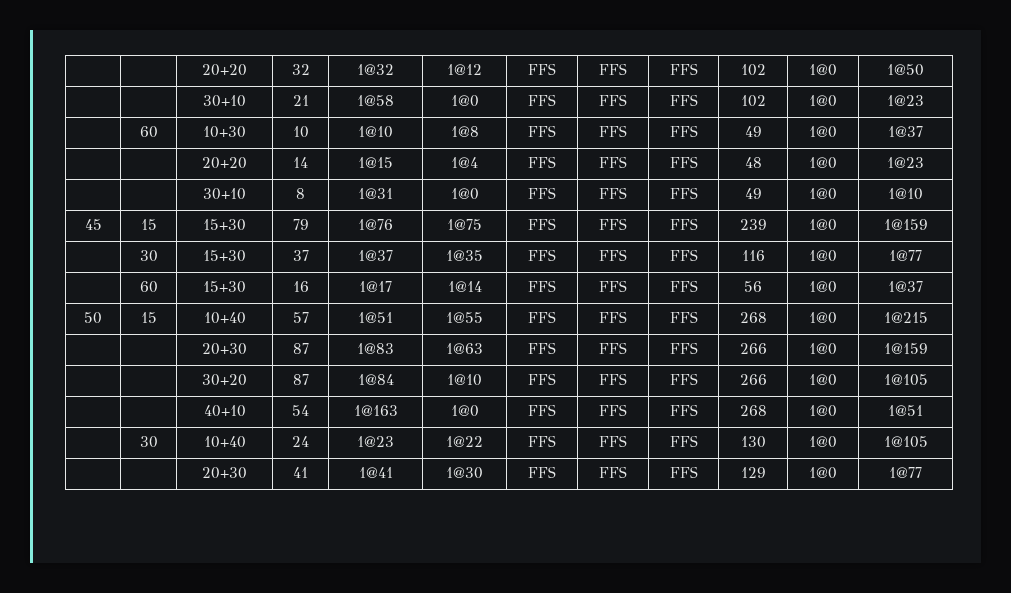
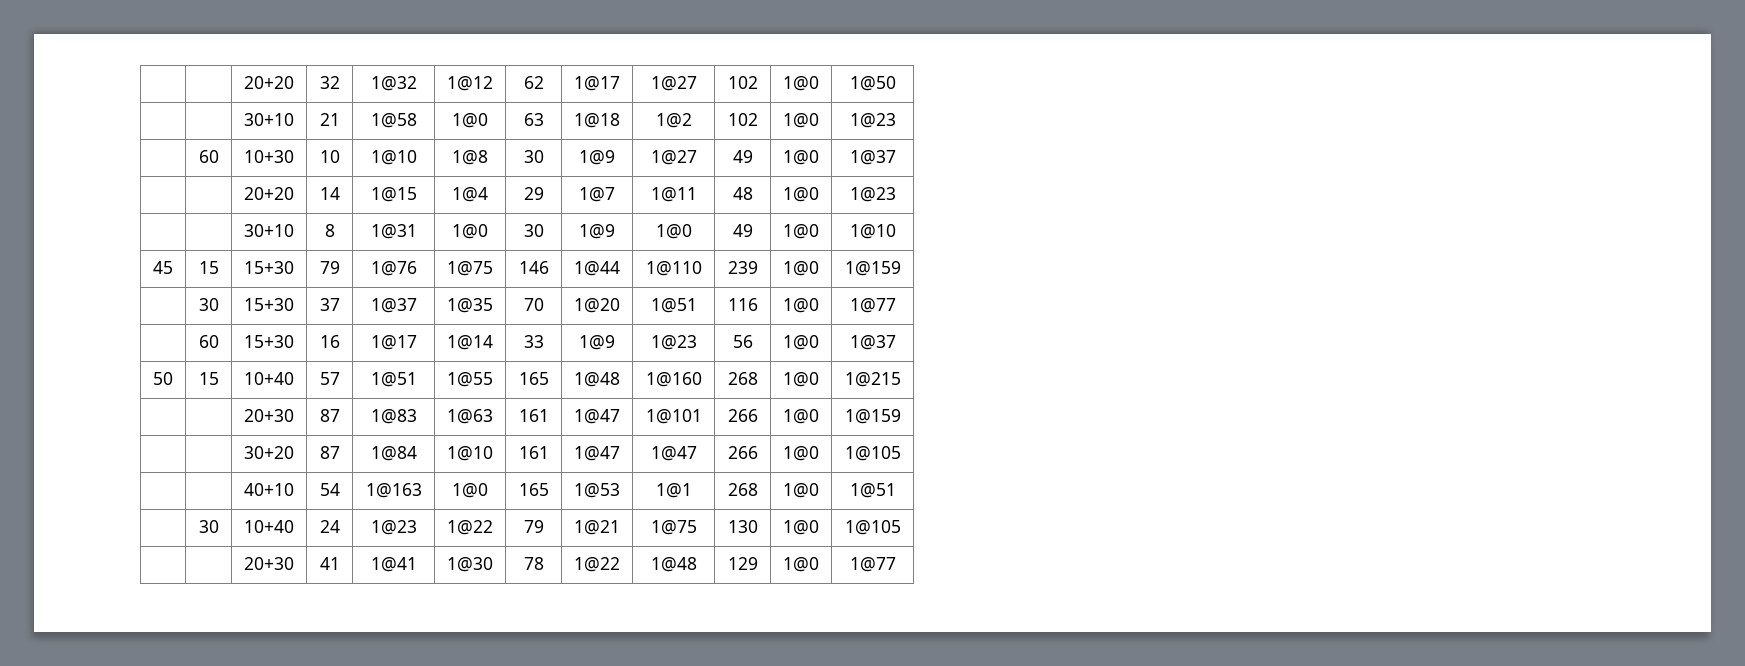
[528,63,556,75] [599,63,627,75] [669,63,698,75] FFS | FFS | FFS -> [523,76,544,89] [574,76,620,91] [650,76,697,91] 62 | 1@17 | 1@27
[528,94,556,106] [599,94,627,106] [669,94,698,106] FFS | FFS | FFS -> [523,113,544,126] [574,113,620,128] [655,113,692,128] 63 | 1@18 | 1@2
[528,125,556,137] [599,125,627,137] [669,125,698,137] FFS | FFS | FFS -> [523,150,544,163] [579,150,615,165] [650,150,697,165] 30 | 1@9 | 1@27
[528,156,556,168] [599,156,627,168] [669,156,698,168] FFS | FFS | FFS -> [523,187,544,200] [579,187,615,202] [650,187,697,202] 29 | 1@7 | 1@11
[528,187,556,199] [599,187,627,199] [669,187,698,199] FFS | FFS | FFS -> [523,224,544,237] [579,224,615,239] [655,224,692,239] 30 | 1@9 | 1@0
[528,218,556,230] [599,218,627,230] [669,218,698,230] FFS | FFS | FFS -> [518,261,549,274] [574,261,620,276] [645,261,702,276] 146 | 1@44 | 1@110
[528,249,556,261] [599,249,627,261] [669,249,698,261] FFS | FFS | FFS -> [523,298,544,311] [574,298,620,313] [650,298,697,313] 70 | 1@20 | 1@51
[528,280,556,292] [599,280,627,292] [669,280,698,292] FFS | FFS | FFS -> [523,335,544,348] [579,335,615,350] [650,335,697,350] 33 | 1@9 | 1@23
[528,311,556,323] [599,311,627,323] [669,311,698,323] FFS | FFS | FFS -> [518,372,549,385] [574,372,620,387] [645,372,702,387] 165 | 1@48 | 1@160
[528,342,556,354] [599,342,627,354] [669,342,698,354] FFS | FFS | FFS -> [518,409,549,422] [574,409,620,424] [645,409,702,424] 161 | 1@47 | 1@101
[528,373,556,385] [599,373,627,385] [669,373,698,385] FFS | FFS | FFS -> [518,446,549,459] [574,446,620,461] [650,446,697,461] 161 | 1@47 | 1@47
[528,404,556,416] [599,404,627,416] [669,404,698,416] FFS | FFS | FFS -> [518,483,549,496] [574,483,620,498] [655,483,692,498] 165 | 1@53 | 1@1
[528,435,556,447] [599,435,627,447] [669,435,698,447] FFS | FFS | FFS -> [523,520,544,533] [574,520,620,535] [650,520,697,535] 79 | 1@21 | 1@75
[528,466,556,478] [599,466,627,478] [669,466,698,478] FFS | FFS | FFS -> [523,557,544,570] [574,557,620,572] [650,557,697,572] 78 | 1@22 | 1@48

